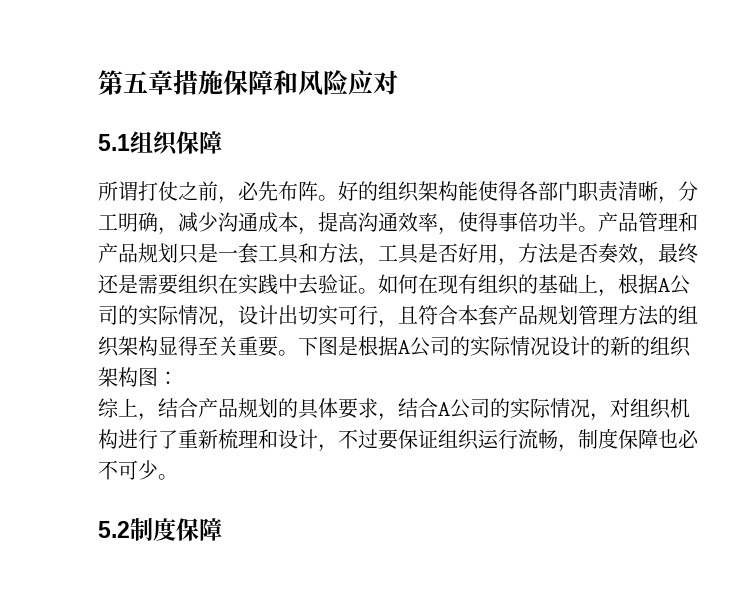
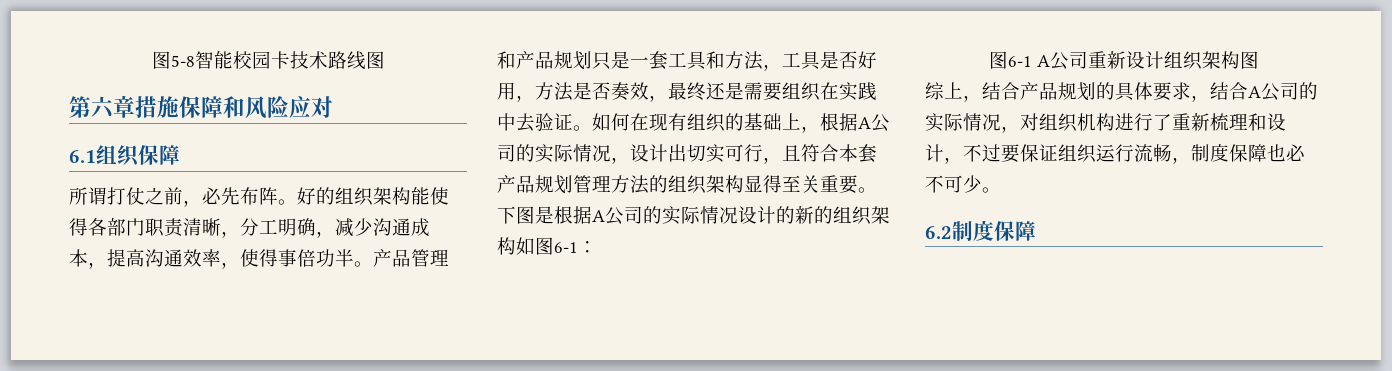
[98,70,148,95] 第五 -> [151,51,385,70] [69,96,115,119] 图5-8智能校园卡技术路线图 // 第六
[98,134,130,151] 5.1 -> [69,150,96,163] 6.1
[138,367,158,387] 图 -> [516,237,578,255] 如图6-1
(178, 378) none -> [989,51,1259,70] // 图6-1 A公司重新设计组织架构图
[98,521,130,538] 5.2 -> [925,226,952,239] 6.2

